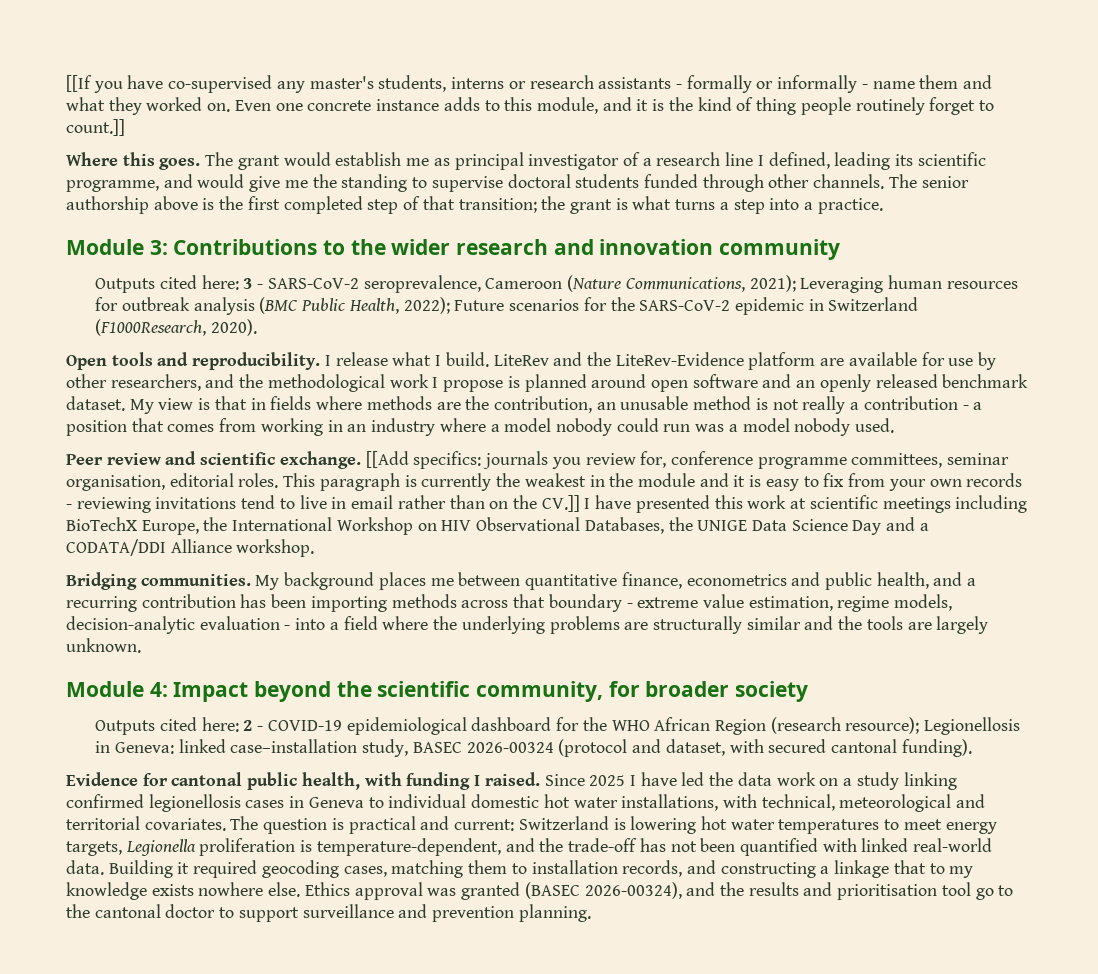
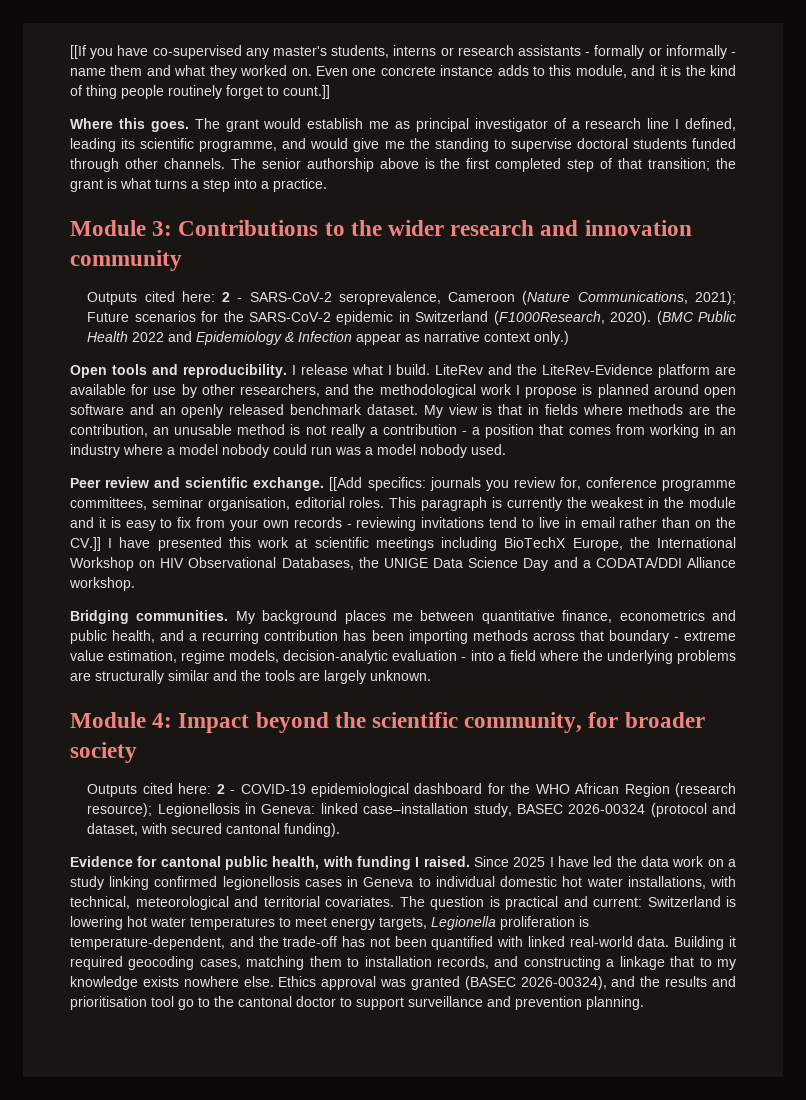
[243,278,253,289] 3 -> [222,292,231,302] 2
[800,275,1018,293] [95,297,450,315] Leveraging human resources for outbreak analysis (BMC Public Health, 2022); -> (736, 298) none
(257, 327) none -> [656,311,737,325] [87,331,570,345] (BMC Public Health 2022 and Epidemiology & Infection appear as narrative context only.)

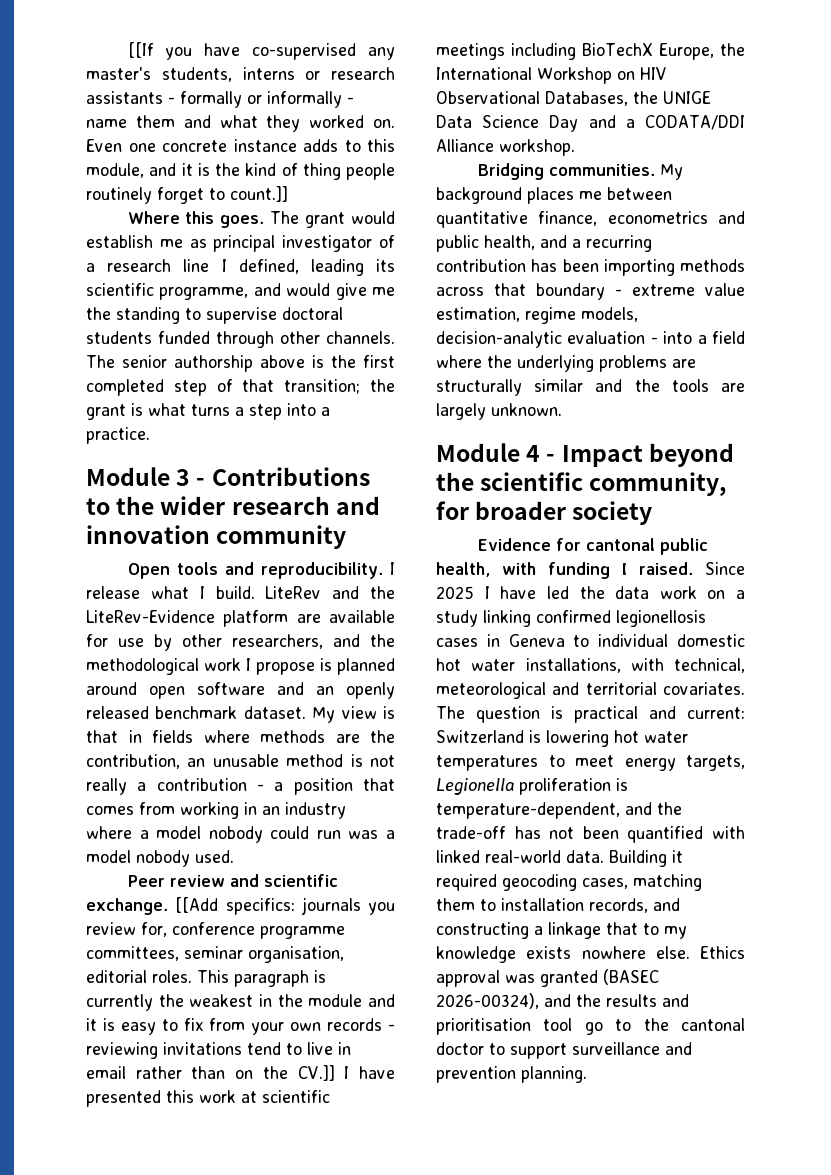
[152,221,173,236] 3: -> [176,469,206,486] 3 -
[87,291,736,305] [87,311,737,325] [87,331,570,345] // Outputs cited here: 2 - SARS-CoV-2 seroprevalence, Cameroon (Nature Communications, 2021); Future scenarios for the SARS-CoV-2 epidemic in Switzerland (F1000Research, 2020). (BMC Public Health 2022 and Epidemiology & Infection appear as narrative context only.) -> (347, 537) none
[152,713,173,728] 4: -> [526,445,556,462] 4 -
[87,783,736,797] [87,803,736,817] [87,823,341,837] // Outputs cited here: 2 - COVID-19 epidemiological dashboard for the WHO African Region (research resource); Legionellosis in Geneva: linked case–installation study, BASEC 2026-00324 (protocol and dataset, with secured cantonal funding). -> (653, 513) none

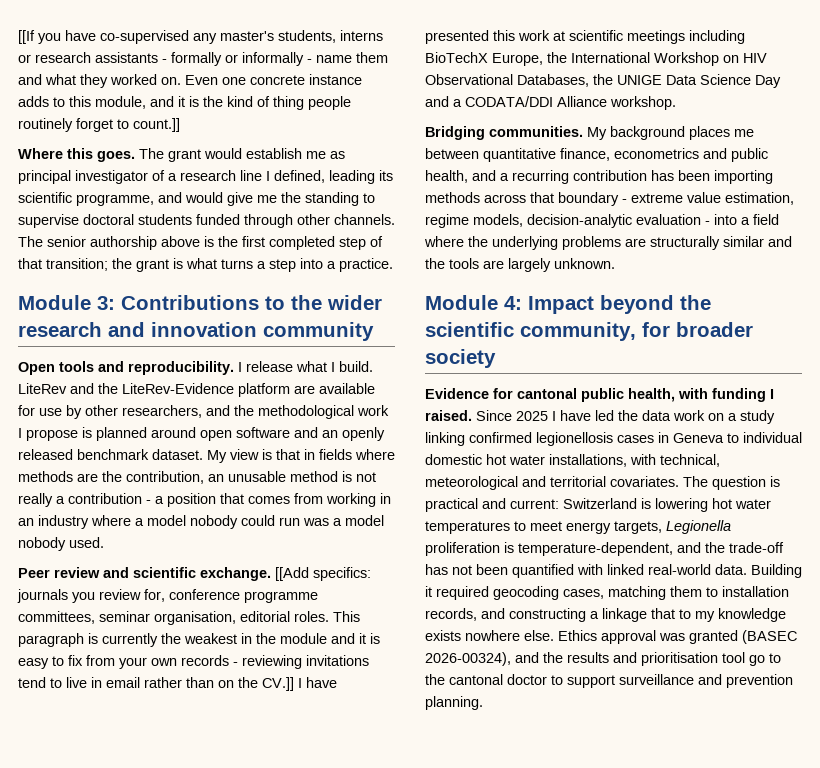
[176,469,206,486] 3 - -> [97,296,115,310] 3:
[526,445,556,462] 4 - -> [504,296,522,310] 4:

